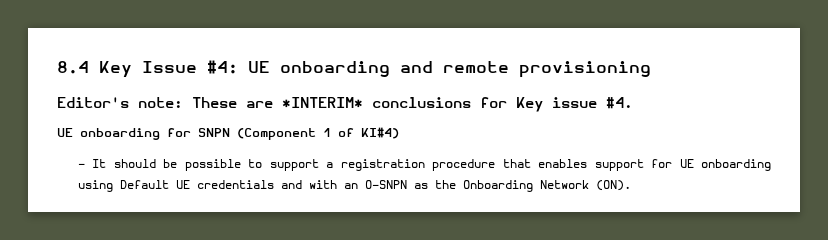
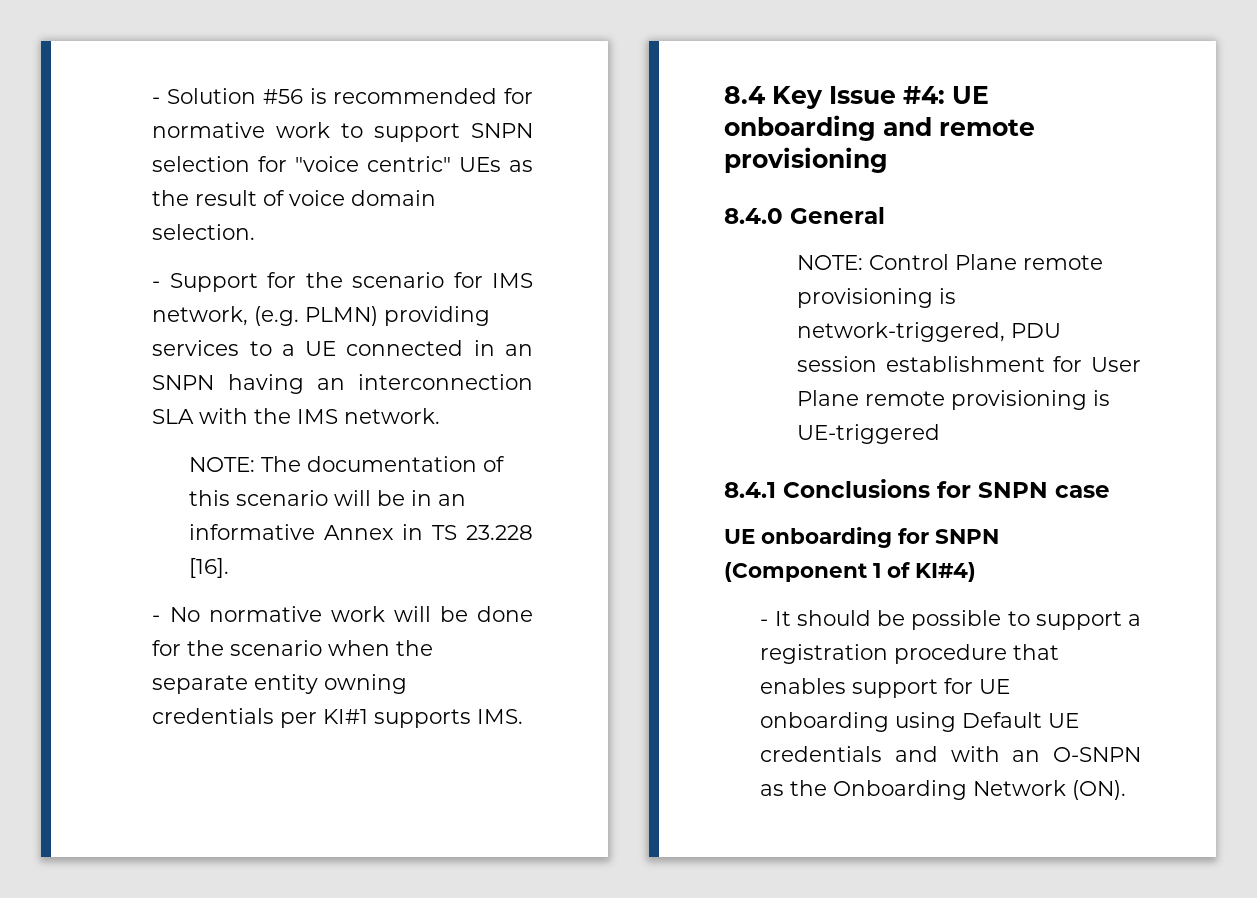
(57, 67) none -> [152,88,533,104] [152,122,533,142] [152,156,533,172] [152,190,437,206] [152,224,256,240] [152,272,533,292] [152,306,491,326] [152,340,533,356] [152,374,533,394] [152,408,441,424] [188,456,505,472] [188,490,466,506] [188,524,533,540] [188,558,229,578] [152,606,533,622] [152,640,434,656] [152,674,408,694] [152,708,524,728] - Solution #56 is recommended for normative work to support SNPN selection for "voice centric" UEs as the result of voice domain selection. // - Support for the scenario for IMS network, (e.g. PLMN) providing services to a UE connected in an SNPN having an interconnection SLA with the IMS network. // NOTE: The documentation of this scenario will be in an informative Annex in TS 23.228 [16]. // - No normative work will be done for the scenario when the separate entity owning credentials per KI#1 supports IMS. //
[57,97,633,112] Editor's note: These are *INTERIM* conclusions for Key issue #4. -> [724,207,885,224] [796,254,1103,270] [796,288,956,308] [796,322,1061,342] [796,356,1141,372] [796,390,1110,410] [796,424,940,444] [724,479,1110,498] 8.4.0 General // NOTE: Control Plane remote provisioning is network-triggered, PDU session establishment for User Plane remote provisioning is UE-triggered // 8.4.1 Conclusions for SNPN case

